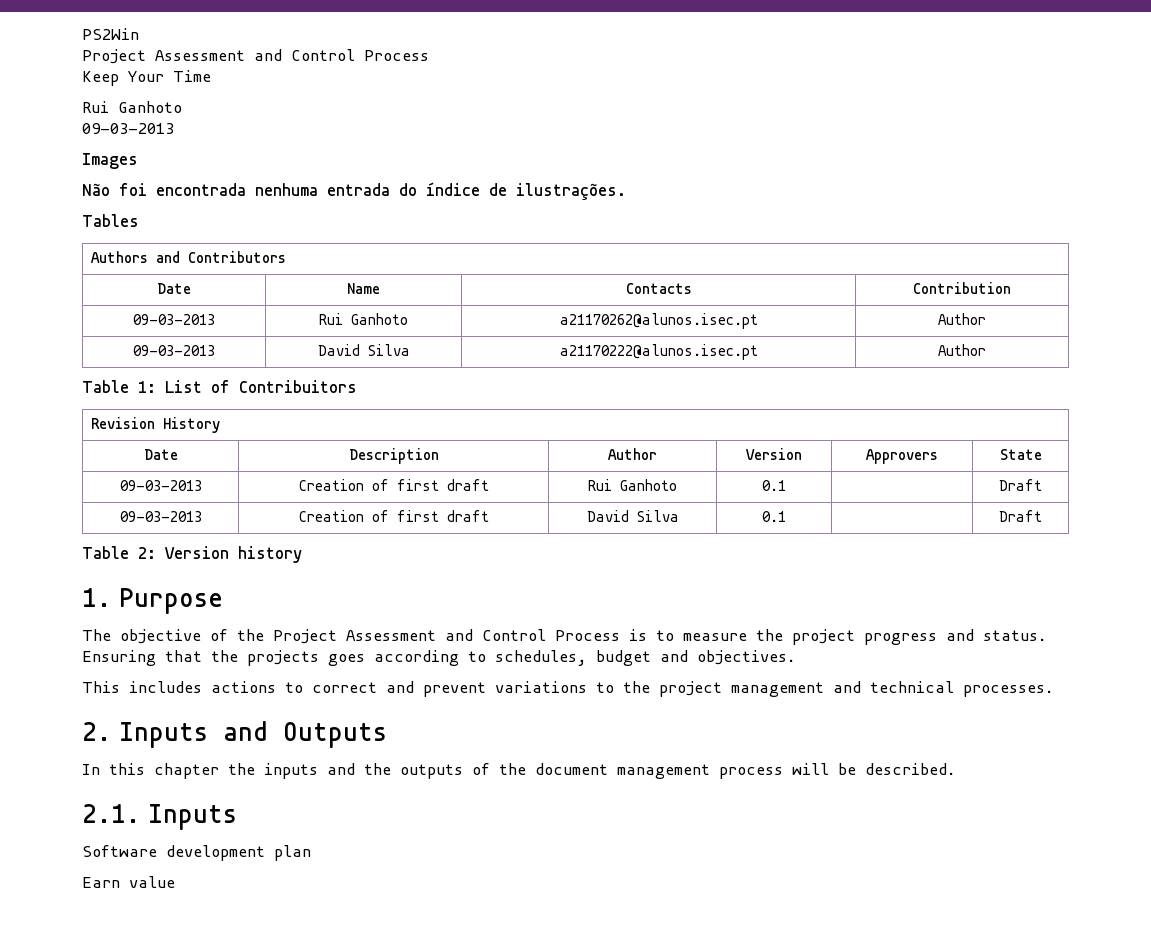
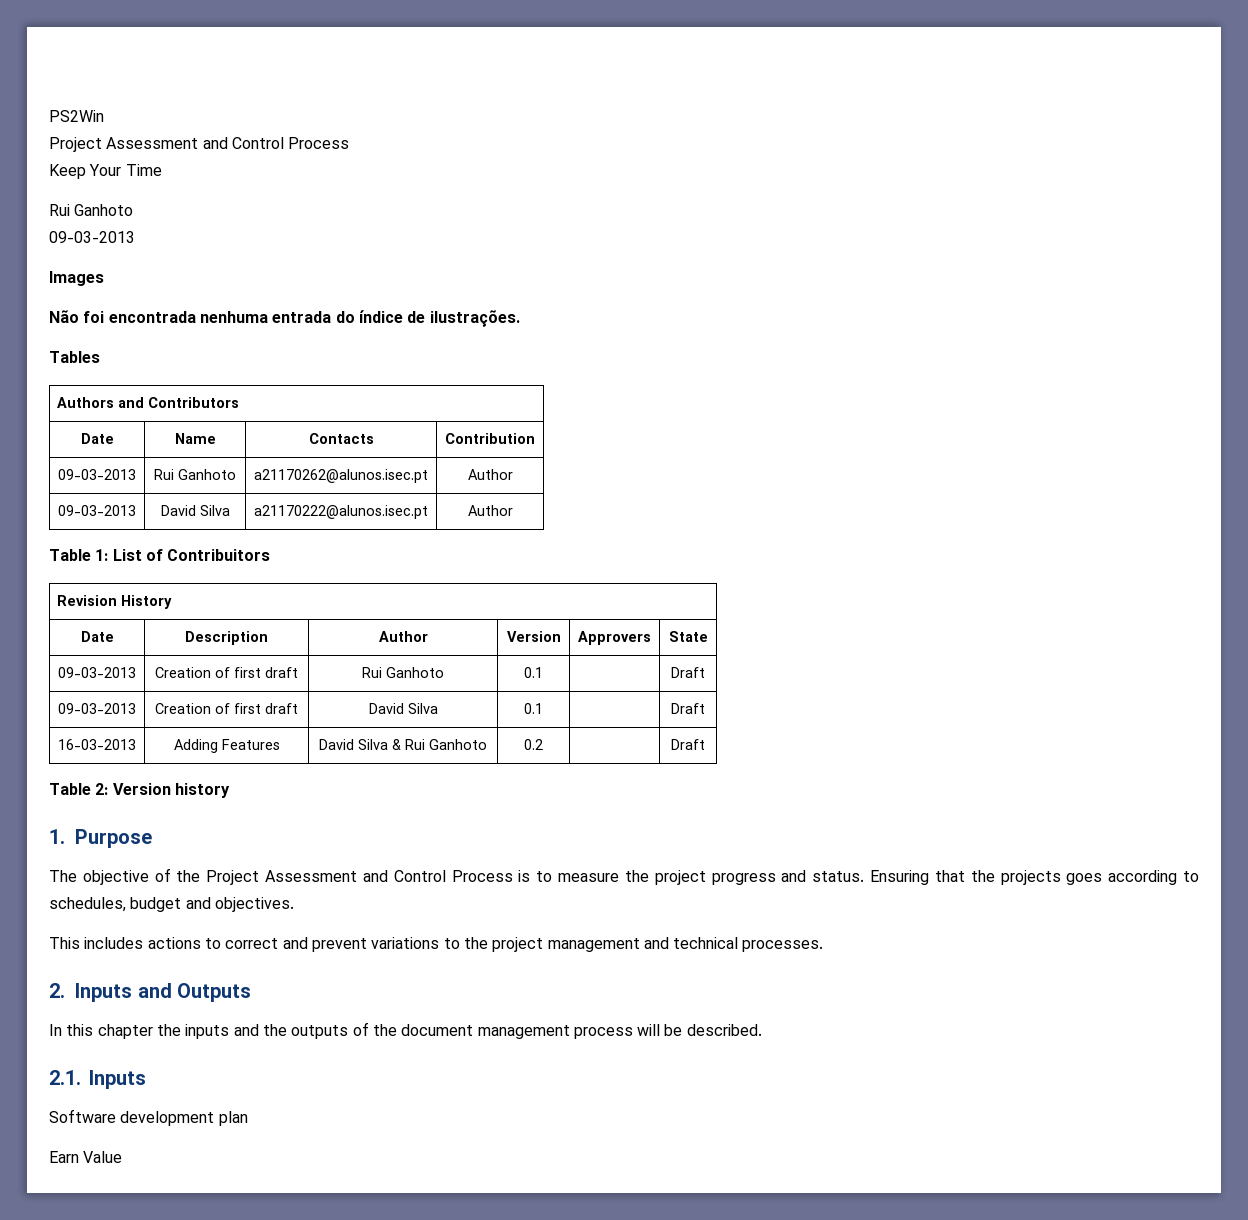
(1042, 516) none -> [58,739,136,750] [173,739,280,753] [319,739,487,750] [524,739,543,750] [671,739,705,750] // 16-03-2013 | Adding Features | David Silva & Rui Ganhoto | 0.2 | | Draft
[129,876,175,888] value -> [83,1151,123,1163] Value

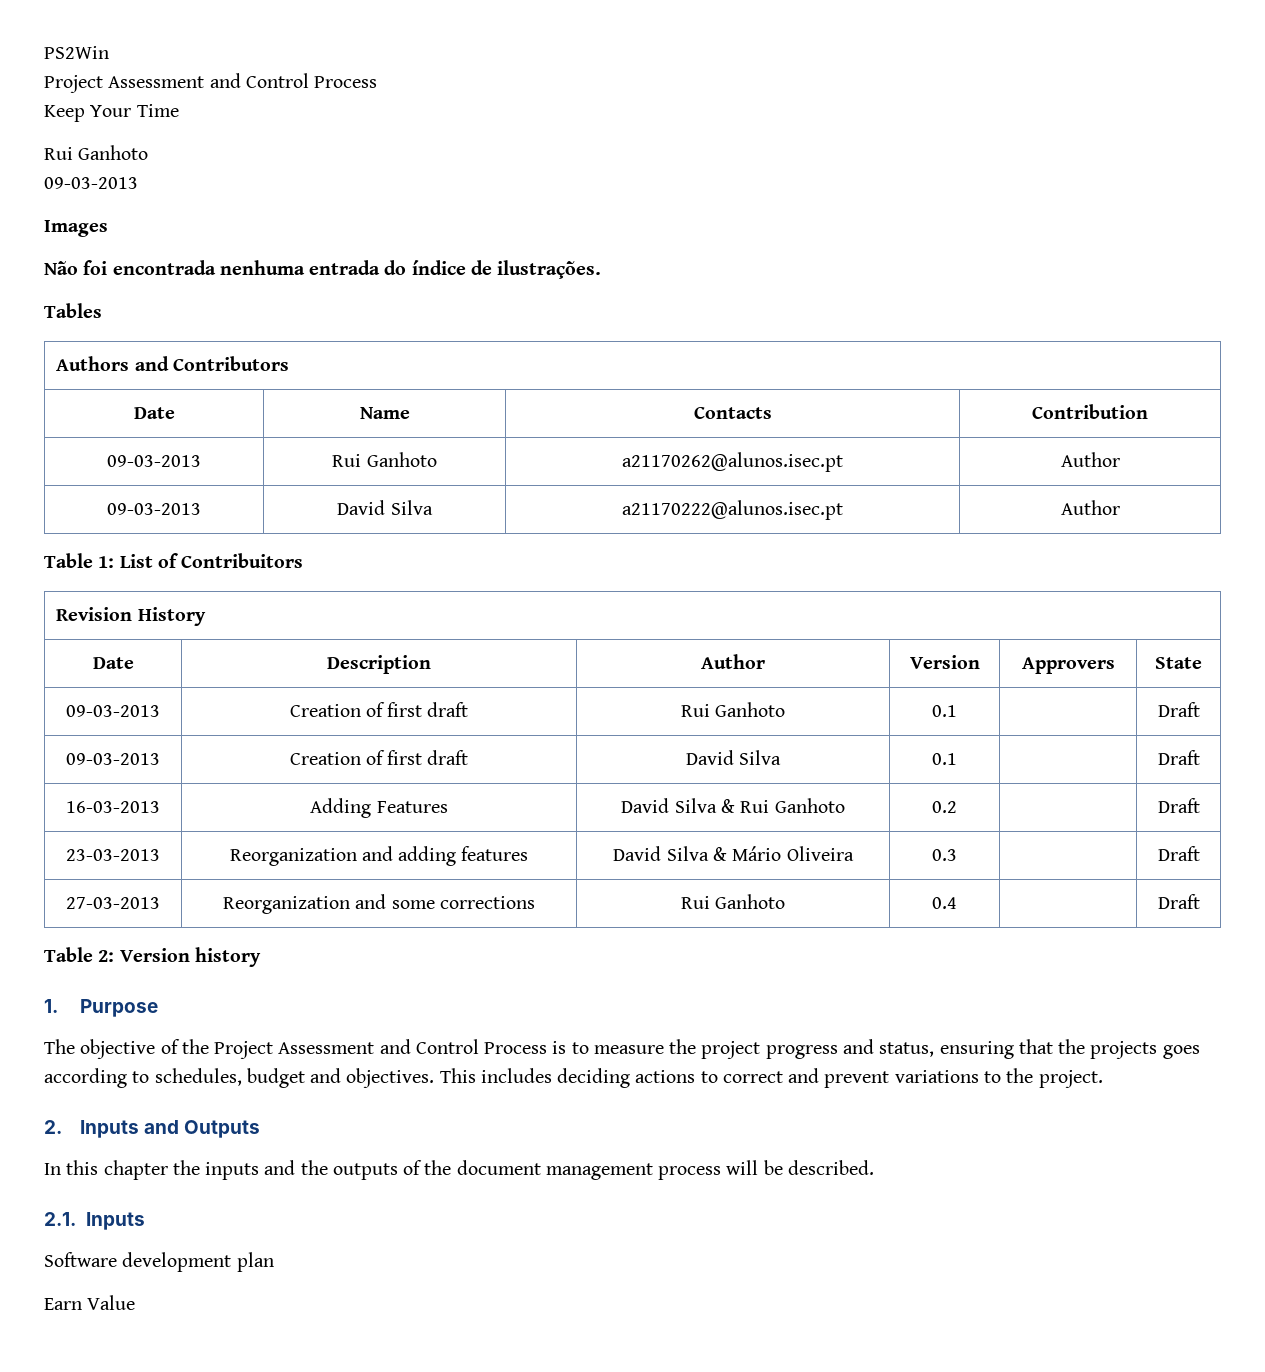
(705, 744) none -> [66,849,160,861] [229,846,529,866] [613,846,854,861] [932,849,957,861] [1157,846,1200,861] [66,897,160,909] [223,894,535,914] [680,894,786,909] [932,897,957,909] [1157,894,1200,909] // 23-03-2013 | Reorganization and adding features | David Silva & Mário Oliveira | 0.3 | | Draft // 27-03-2013 | Reorganization and some corrections | Rui Ganhoto | 0.4 | | Draft
[812,870,930,885] status. Ensuring -> [879,1041,1014,1059] status, ensuring
(294, 904) // -> (435, 1078) none
(144, 943) none -> [557,1068,631,1088] deciding
[492,937,824,952] project management and technical processes. -> [1038,1070,1103,1088] project.

